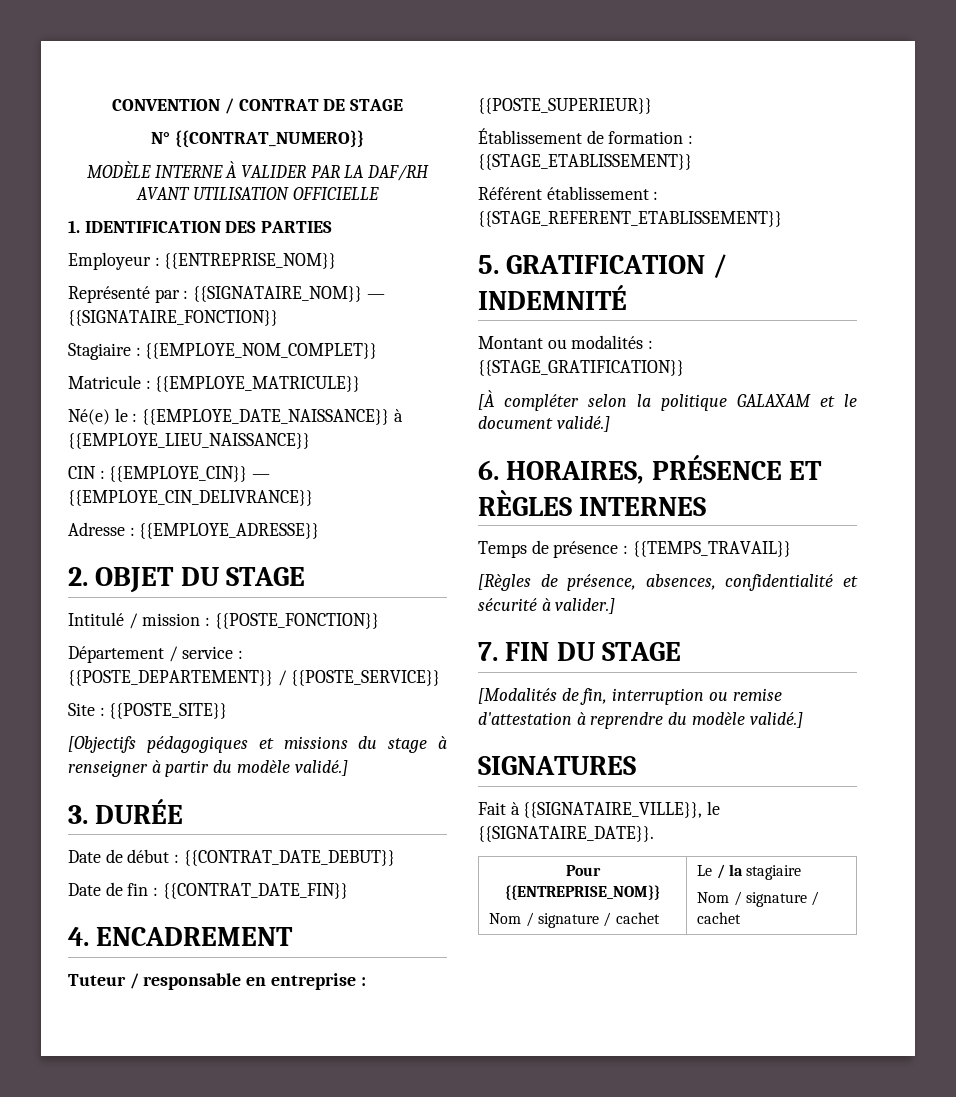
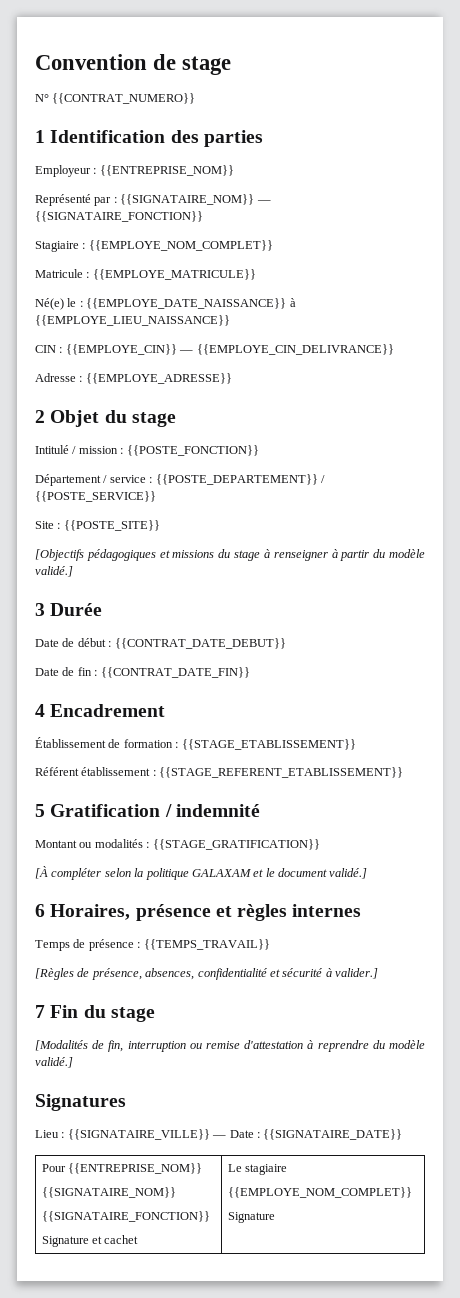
[112,98,403,114] [151,130,364,148] [86,161,430,181] [136,187,379,200] [68,220,333,233] CONVENTION / CONTRAT DE STAGE // N° {{CONTRAT_NUMERO}} // MODÈLE INTERNE À VALIDER PAR LA DAF/RH AVANT UTILISATION OFFICIELLE // 1. IDENTIFICATION DES PARTIES -> [35,54,232,75] [35,93,196,104] [35,130,263,147] Convention de stage // N° {{CONTRAT_NUMERO}} // 1 Identification des parties
[68,567,306,593] 2. OBJET DU STAGE -> [35,410,176,427] 2 Objet du stage
[68,799,184,824] 3. DURÉE -> [35,603,103,616] 3 Durée
[68,927,294,946] [68,973,366,990] [478,98,652,114] 4. ENCADREMENT // Tuteur / responsable en entreprise : {{POSTE_SUPERIEUR}} -> [35,704,166,717] 4 Encadrement
[478,254,727,278] [478,285,627,310] 5. GRATIFICATION / INDEMNITÉ -> [35,804,260,817] 5 Gratification / indemnité
[478,455,823,484] [478,490,707,516] 6. HORAIRES, PRÉSENCE ET RÈGLES INTERNES -> [35,904,362,921] 6 Horaires, présence et règles internes
[478,642,682,661] 7. FIN DU STAGE -> [35,1005,155,1022] 7 Fin du stage
[478,756,636,775] [478,801,721,818] [478,826,654,842] [565,865,601,876] [505,885,660,900] [489,912,612,928] SIGNATURES // Fait à {{SIGNATAIRE_VILLE}}, le {{SIGNATAIRE_DATE}}. // Pour {{ENTREPRISE_NOM}} // Nom / signature / -> [35,1094,126,1111] [35,1129,403,1140] [41,1163,202,1174] [41,1187,176,1198] [41,1211,210,1222] [41,1236,102,1247] Signatures // Lieu : {{SIGNATAIRE_VILLE}} — Date : {{SIGNATAIRE_DATE}} // Pour {{ENTREPRISE_NOM}} // {{SIGNATAIRE_NOM}} // {{SIGNATAIRE_FONCTION}} // Signature et
[716,864,743,879] / la -> (242, 1168) none
[697,891,820,907] [697,912,742,924] Nom / signature / cachet -> [227,1187,412,1198] [227,1212,275,1223] {{EMPLOYE_NOM_COMPLET}} // Signature

